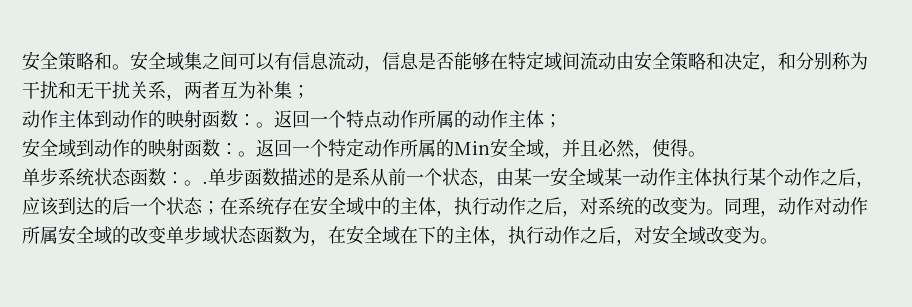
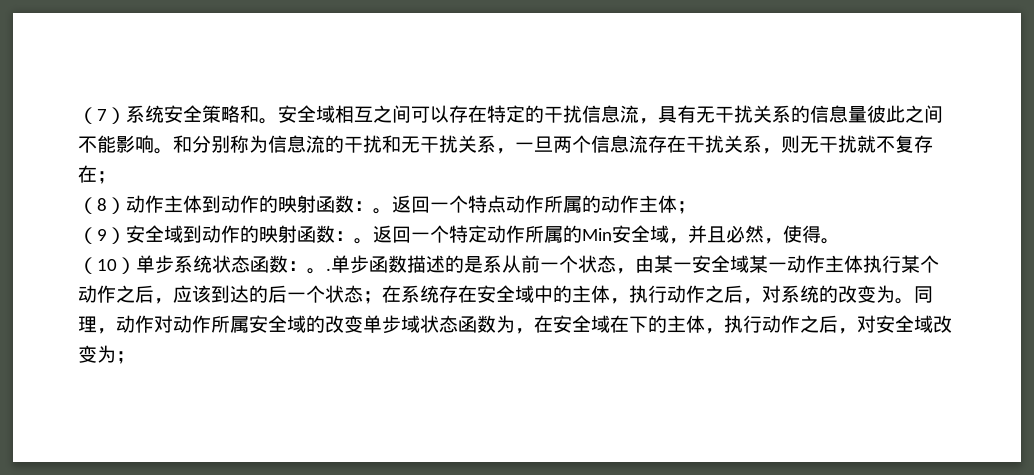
(22, 61) none -> [78,105,164,124] （7）系统
[184,52,202,70] 集 -> [335,105,373,123] 相互
[274,51,778,72] 有信息流动，信息是否能够在特定域间流动由安全策略和决定， -> [449,105,943,124] [78,135,173,154] 存在特定的干扰信息流，具有无干扰关系的信息量彼此之间不能影响。
(868, 61) none -> [268,135,344,153] 信息流的
[184,81,310,99] 两者互为补集； // -> [515,135,933,154] [78,165,116,184] [78,197,126,214] 一旦两个信息流存在干扰关系，则无干扰就不复存在； // （8）
(562, 121) none -> [78,227,126,244] （9）
(706, 154) none -> [78,257,136,274] （10）
[760,238,778,244] 。 -> [116,351,135,364] ；

